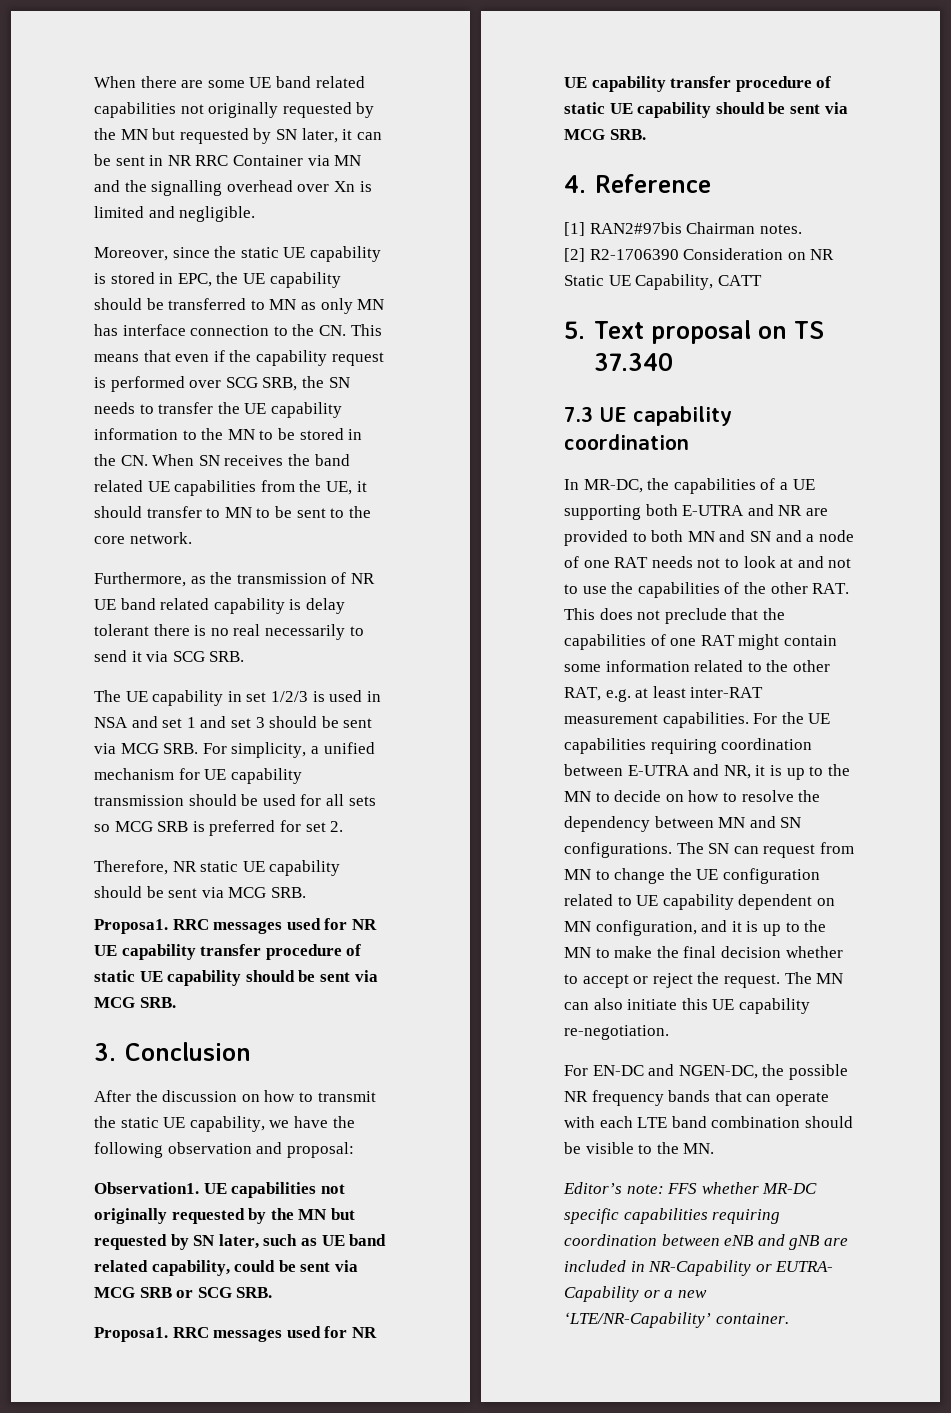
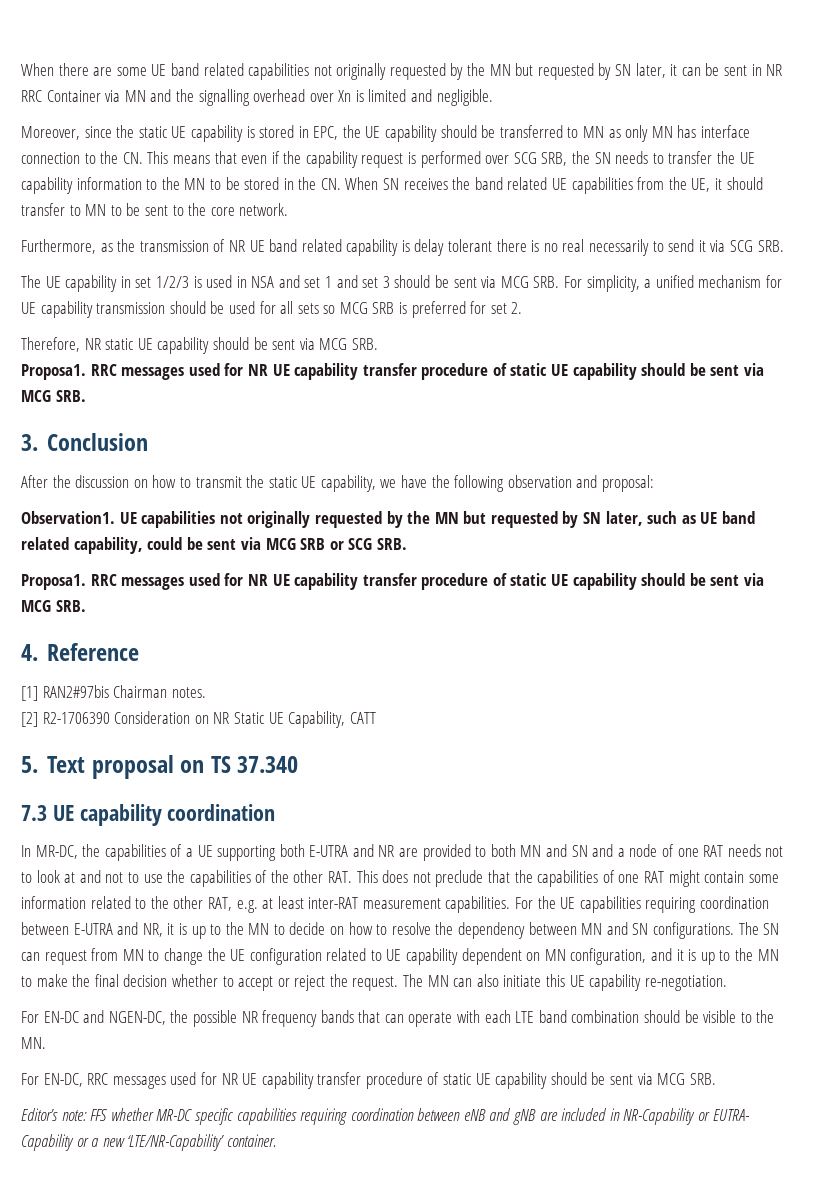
(715, 1148) none -> [21,1072,716,1089] // For EN-DC, RRC messages used for NR UE capability transfer procedure of static UE capability should be sent via MCG SRB.

